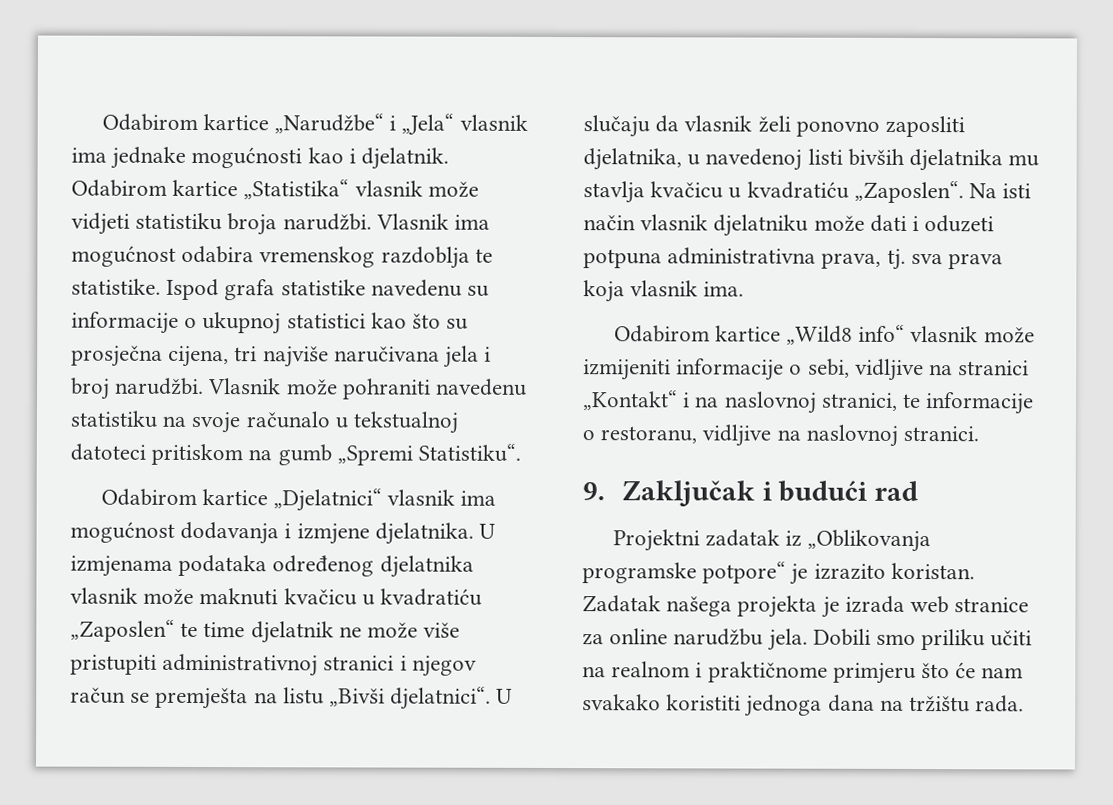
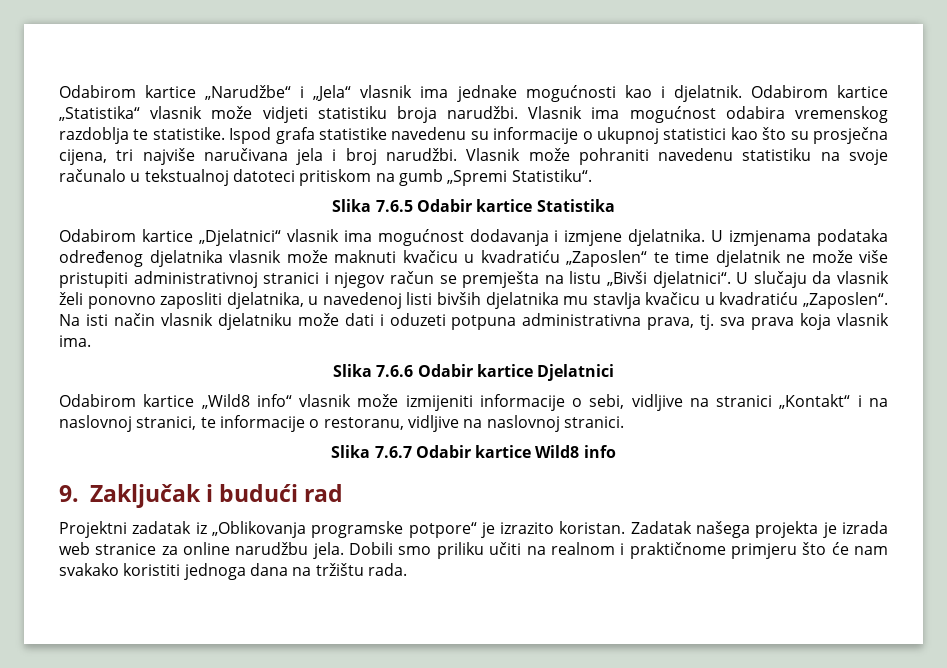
(522, 452) none -> [332,199,615,212] // Slika 7.6.5 Odabir kartice Statistika
(745, 289) none -> [332,364,615,381] // Slika 7.6.6 Odabir kartice Djelatnici
(980, 433) none -> [331,445,616,458] // Slika 7.6.7 Odabir kartice Wild8 info

